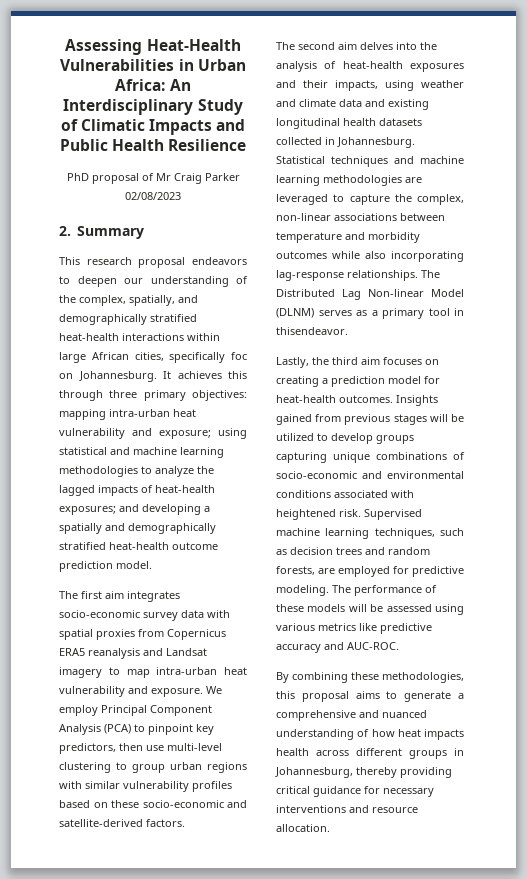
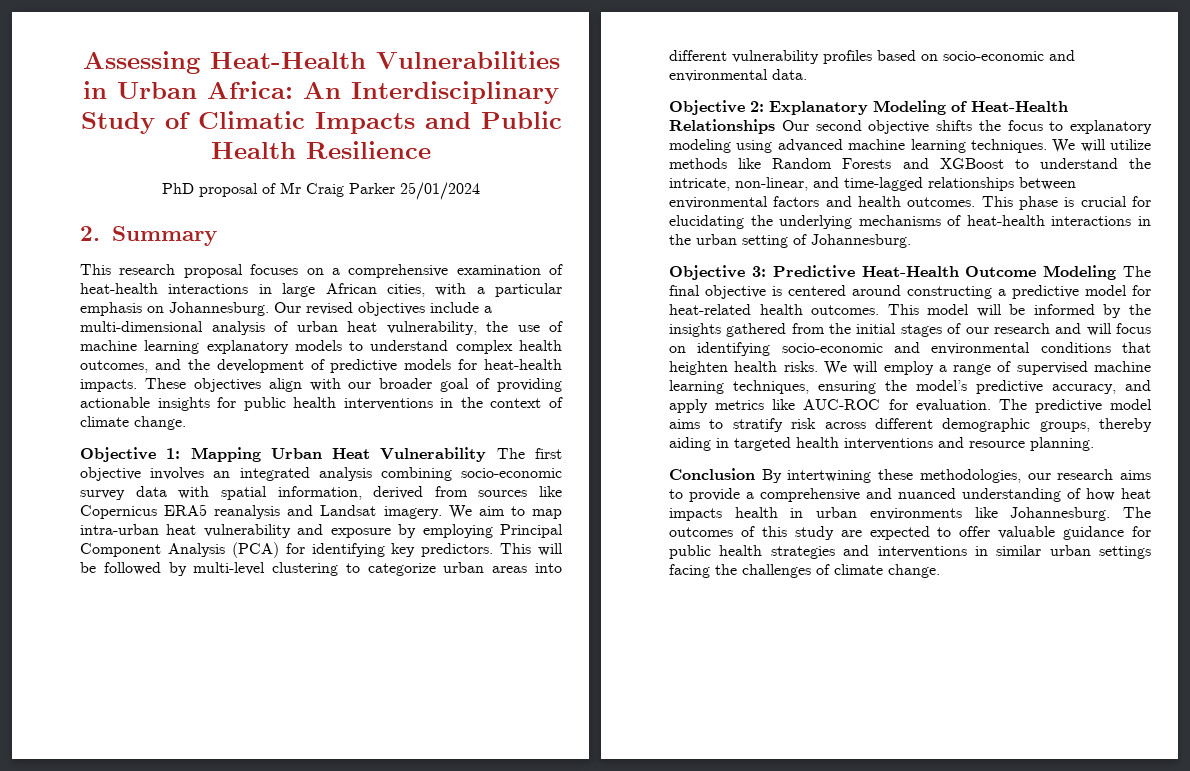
[125,192,181,200] 02/08/2023 -> [400,182,480,200] 25/01/2024
[192,257,247,265] [59,276,248,287] [59,295,198,306] [59,314,197,325] [59,333,220,341] endeavors to deepen our understanding of the complex, spatially, and demographically stratified heat-health interactions within -> [250,264,563,278] [80,283,272,294] focuses on a comprehensive examination of heat-health interactions in
[169,352,247,363] [59,371,247,382] [59,390,247,401] [59,409,196,420] [59,428,247,439] [59,447,224,458] [59,466,214,477] [59,485,215,496] [59,504,210,515] [59,523,216,534] [59,542,218,550] [59,561,152,572] [59,591,180,602] specifically foc on Johannesburg. It achieves this through three primary objectives: mapping intra-urban heat vulnerability and exposure; using statistical and machine learning methodologies to analyze the lagged impacts of heat-health exposures; and developing a spatially and demographically stratified heat-health outcome prediction model. // The first aim integrates -> [435,283,562,297] [80,302,492,316] [80,321,563,335] [80,340,562,354] [80,359,562,373] [80,378,563,392] [80,397,563,411] [80,416,186,430] [80,447,562,462] [80,467,452,481] with a particular emphasis on Johannesburg. Our revised objectives include a multi-dimensional analysis of urban heat vulnerability, the use of machine learning explanatory models to understand complex health outcomes, and the development of predictive models for heat-health impacts. These objectives align with our broader goal of providing actionable insights for public health interventions in the context of climate change. // Objective 1: Mapping Urban Heat Vulnerability The first objective involves an integrated analysis combining
[96,629,164,640] proxies from -> [277,486,562,500] information, derived from sources like
[59,667,102,678] imagery -> [383,505,505,519] imagery. We aim
[151,686,222,697] [59,705,98,716] exposure. We employ -> [330,524,493,538] exposure by employing
[134,724,214,735] [59,743,222,754] [59,762,247,773] [59,781,120,789] to pinpoint key predictors, then use multi-level clustering to group urban regions with similar -> [285,543,563,557] [80,562,562,576] [669,50,727,61] for identifying key predictors. This will be followed by multi-level clustering to categorize urban areas into different
[111,800,247,808] [59,819,185,827] [276,42,437,50] [276,61,464,72] [276,80,464,91] [276,99,429,110] [276,118,422,129] [276,137,415,148] [276,156,464,167] [276,175,422,186] [276,194,464,205] [276,213,445,221] [276,232,420,243] [276,251,464,262] [276,270,440,281] [276,289,464,300] [276,308,464,319] [276,327,348,335] [276,357,439,368] [276,376,440,387] [276,395,438,406] [276,414,464,425] [276,433,414,444] [276,452,465,463] [276,471,464,479] [276,490,414,498] [276,509,422,520] [276,528,464,539] [276,547,430,555] [276,566,464,577] [276,585,437,596] [276,604,464,615] [276,623,432,634] [276,642,399,653] [276,672,464,683] [276,691,452,702] these socio-economic and satellite-derived factors. // The second aim delves into the analysis of heat-health exposures and their impacts, using weather and climate data and existing longitudinal health datasets collected in Johannesburg. Statistical techniques and machine learning methodologies are leveraged to capture the complex, non-linear associations between temperature and morbidity outcomes while also incorporating lag-response relationships. The Distributed Lag Non-linear Model (DLNM) serves as a primary tool in thisendeavor. // Lastly, the third aim focuses on creating a prediction model for heat-health outcomes. Insights gained from previous stages will be utilized to develop groups capturing unique combinations of socio-economic and environmental conditions associated with heightened risk. Supervised machine learning techniques, such as decision trees and random forests, are employed for predictive modeling. The performance of these models will be assessed using various metrics like predictive accuracy and AUC-ROC. // By combining these methodologies, this proposal aims to generate -> [943,50,1075,61] [669,69,807,82] [669,100,1068,115] [669,119,1152,134] [669,139,1151,153] [669,158,1151,169] [669,177,1076,191] [669,196,1151,210] [669,215,1151,229] [669,234,911,248] [669,265,1151,280] [669,285,1151,299] [669,304,1151,318] [669,323,1151,337] [669,342,1151,356] [669,361,1151,375] [669,380,1151,394] [669,399,1152,413] [669,418,1152,432] [669,437,1094,451] [669,468,1151,483] [669,488,740,502] socio-economic and environmental data. // Objective 2: Explanatory Modeling of Heat-Health Relationships Our second objective shifts the focus to explanatory modeling using advanced machine learning techniques. We will utilize methods like Random Forests and XGBoost to understand the intricate, non-linear, and time-lagged relationships between environmental factors and health outcomes. This phase is crucial for elucidating the underlying mechanisms of heat-health interactions in the urban setting of Johannesburg. // Objective 3: Predictive Heat-Health Outcome Modeling The final objective is centered around constructing a predictive model for heat-related health outcomes. This model will be informed by the insights gathered from the initial stages of our research and will focus on identifying socio-economic and environmental conditions that heighten health risks. We will employ a range of supervised machine learning techniques, ensuring the model’s predictive accuracy, and apply metrics like AUC-ROC for evaluation. The predictive model aims to stratify risk across different demographic groups, thereby aiding in targeted health interventions and resource planning. // Conclusion By intertwining these methodologies, our research aims to provide
[316,748,464,759] [275,767,452,778] [276,786,434,797] [276,805,418,813] [276,824,330,832] across different groups in Johannesburg, thereby providing critical guidance for necessary interventions and resource allocation. -> [790,507,1151,521] [669,526,1151,540] [669,545,1151,559] [669,564,940,578] in urban environments like Johannesburg. The outcomes of this study are expected to offer valuable guidance for public health strategies and interventions in similar urban settings facing the challenges of climate change.

